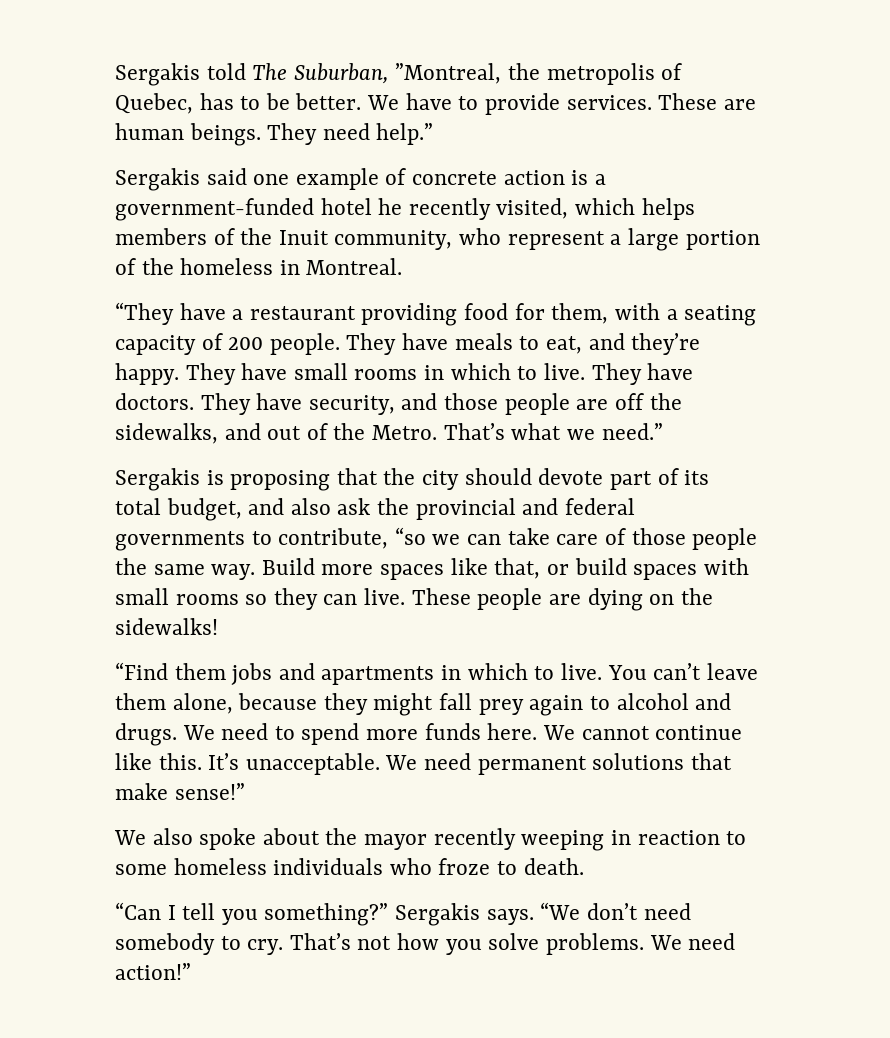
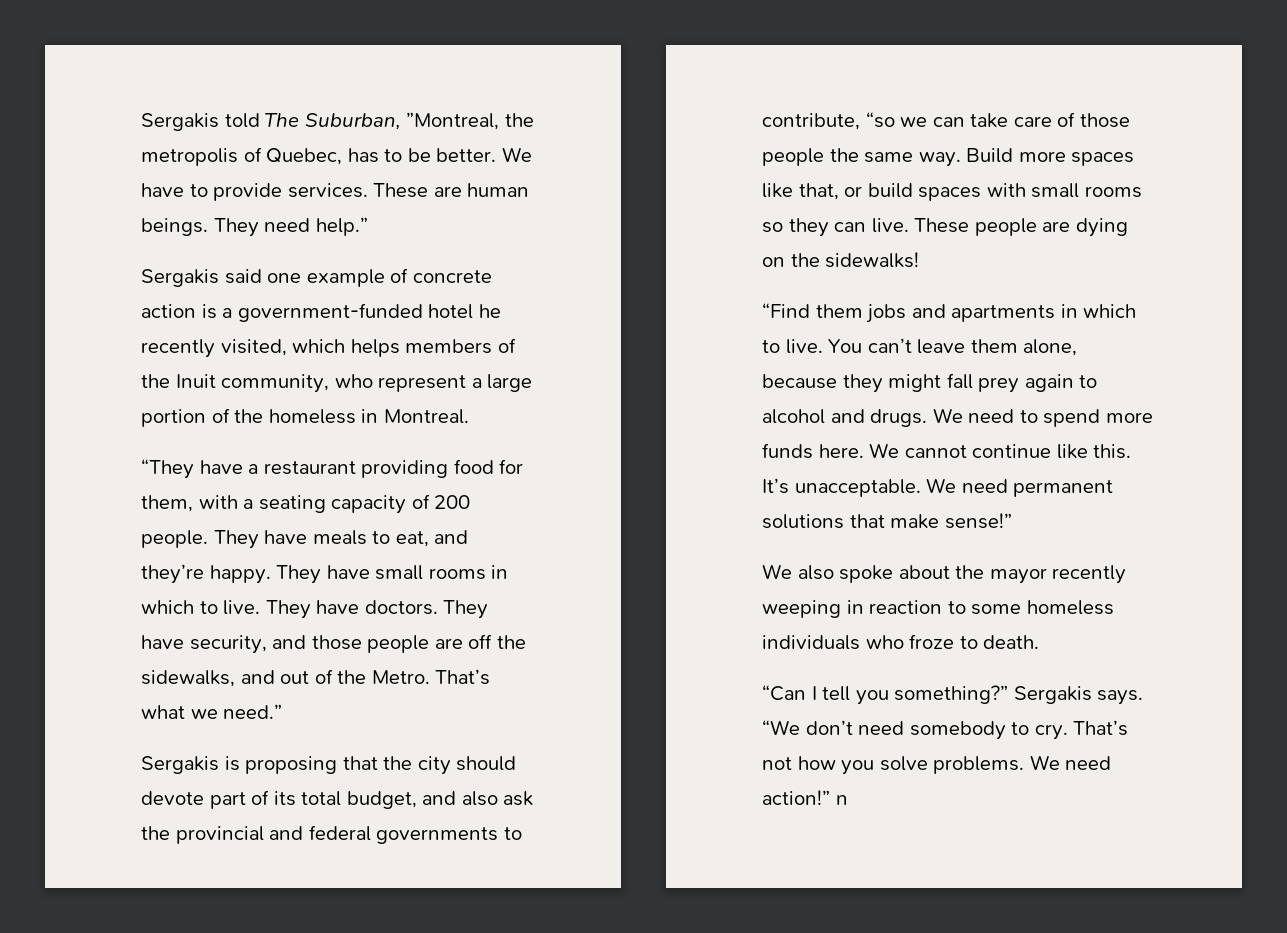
(191, 971) none -> [835,795,848,805] n

